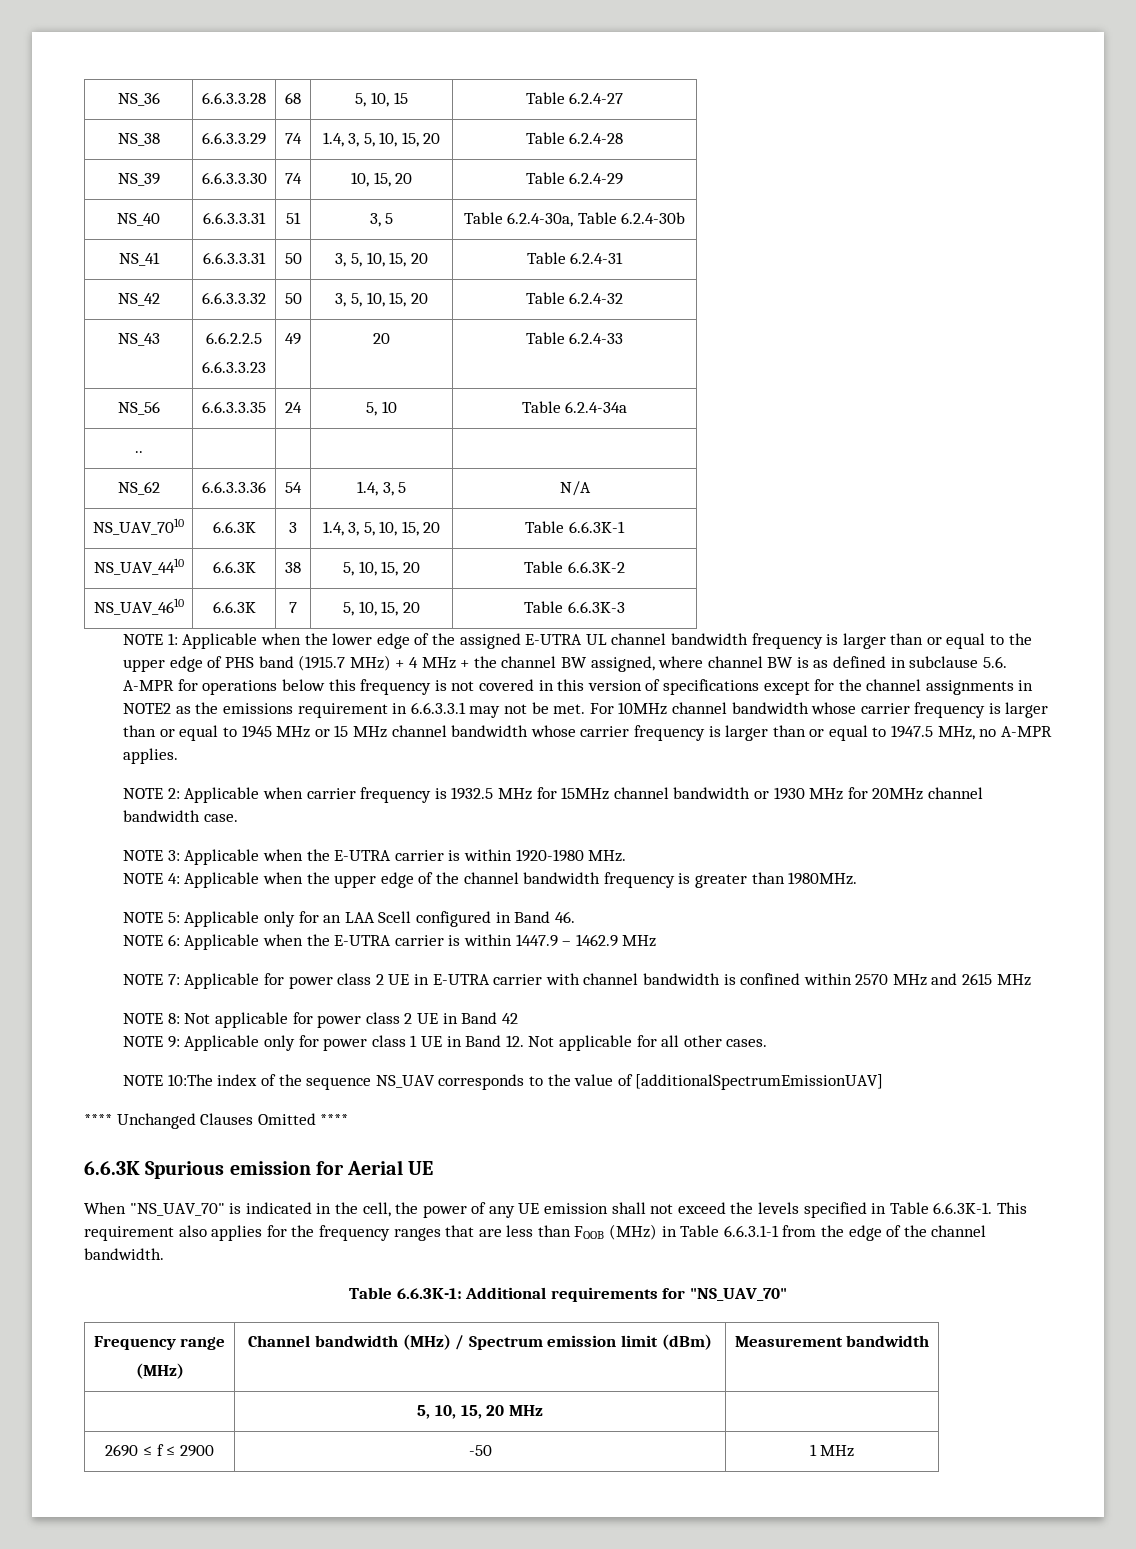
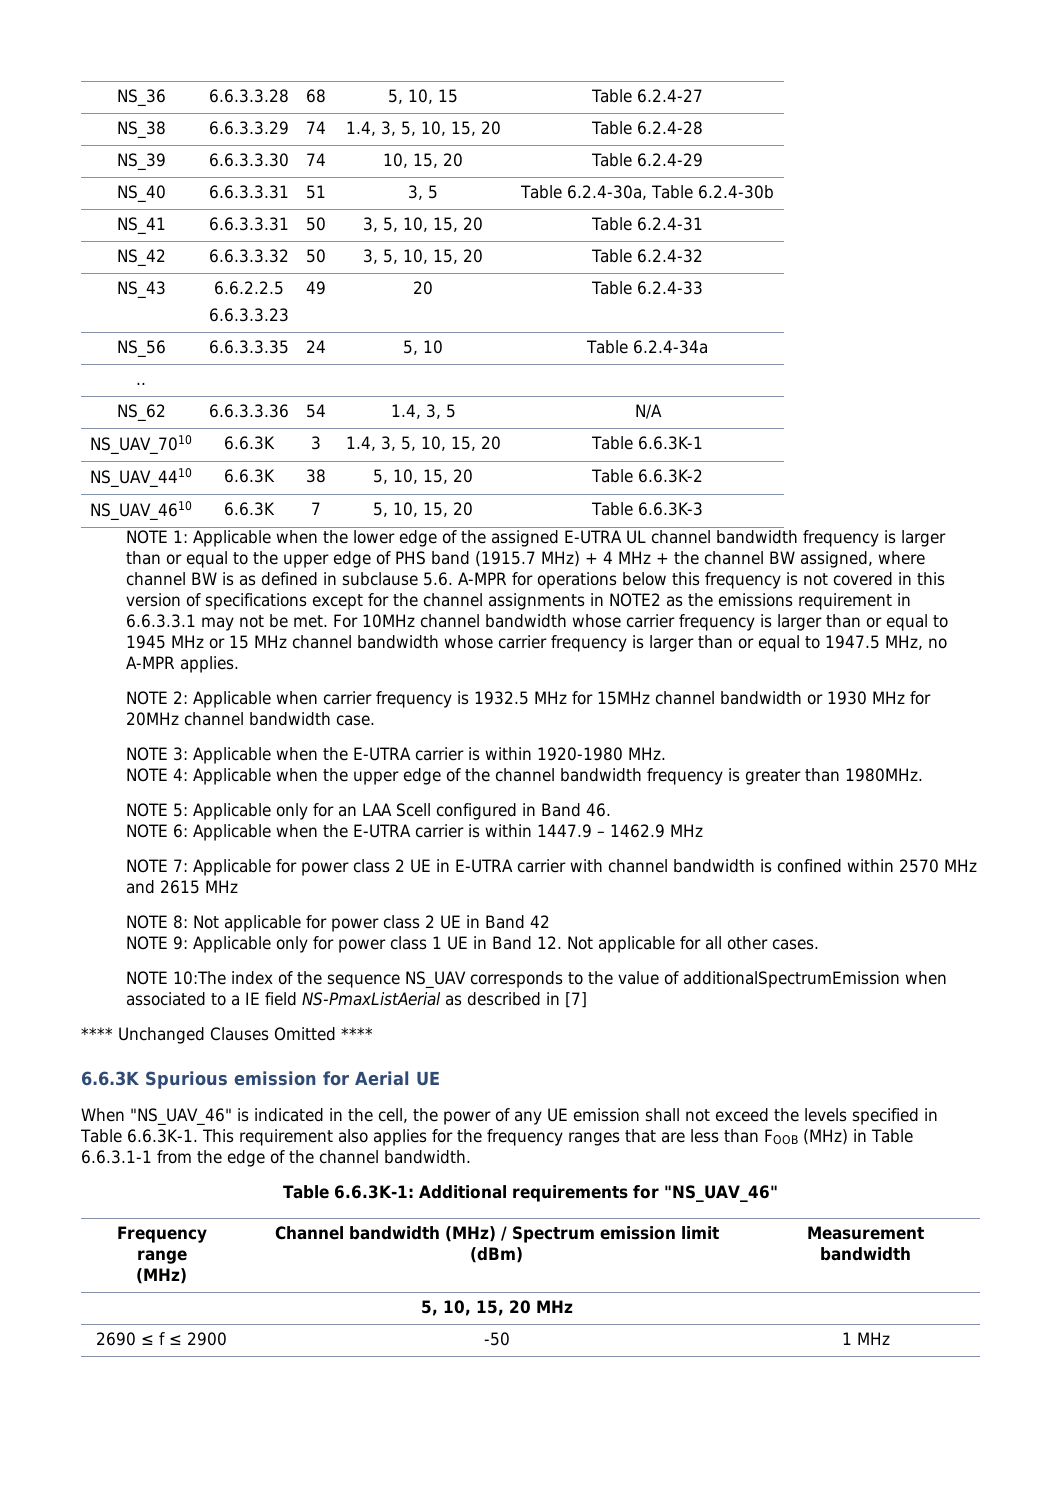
[635,1074,884,1090] [additionalSpectrumEmissionUAV] -> [682,971,947,988] [125,992,587,1008] additionalSpectrumEmission when associated to a IE field NS-PmaxListAerial as described in [7]
[129,1203,225,1216] "NS_UAV_70" -> [130,1108,232,1126] "NS_UAV_46"
[689,1288,787,1301] "NS_UAV_70" -> [663,1185,778,1203] "NS_UAV_46"

